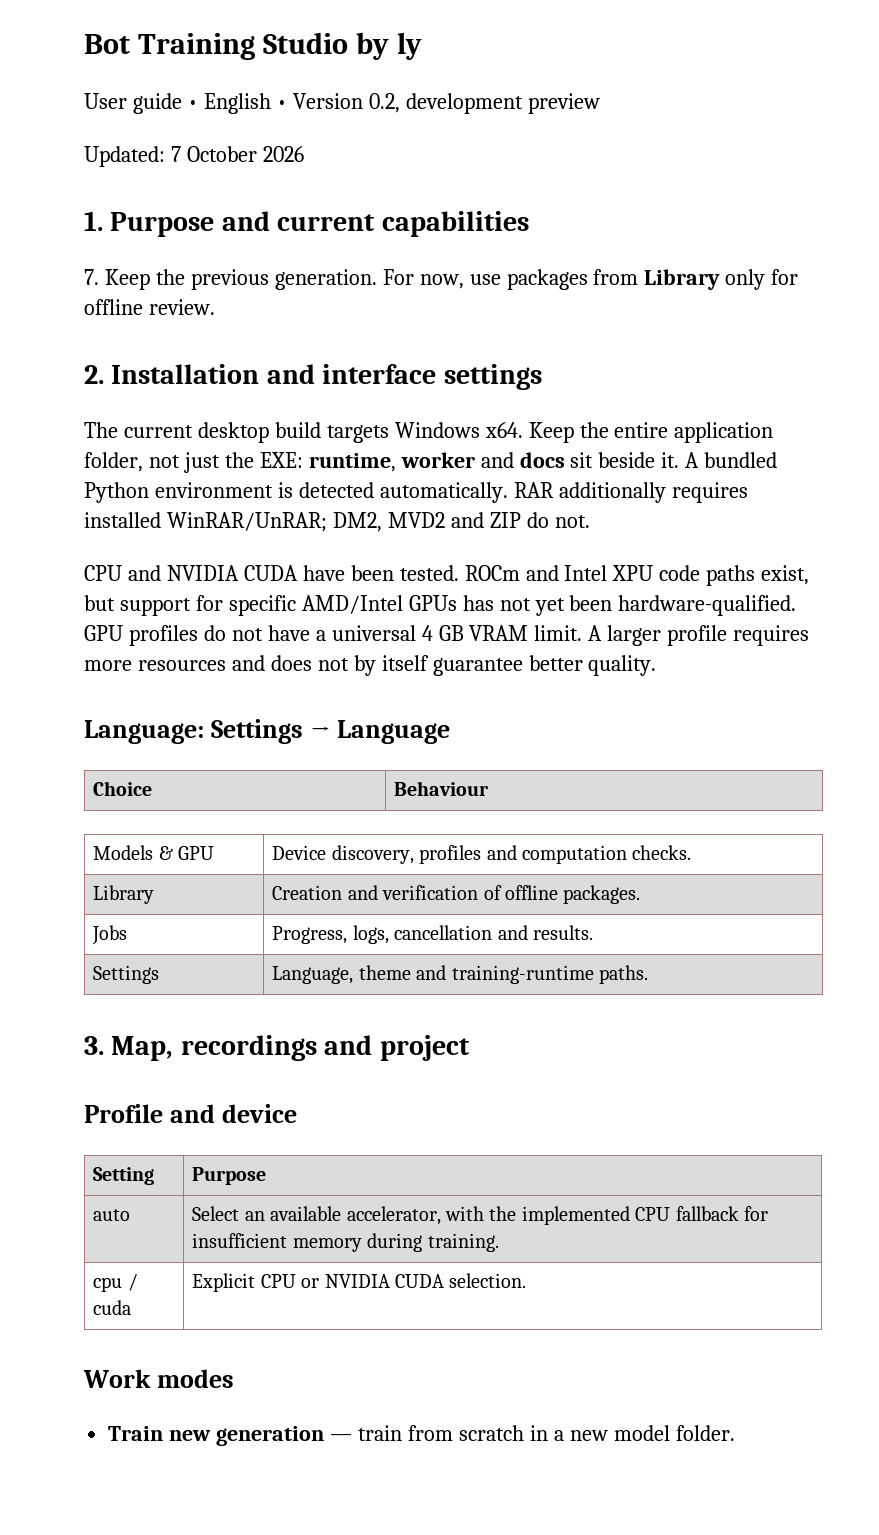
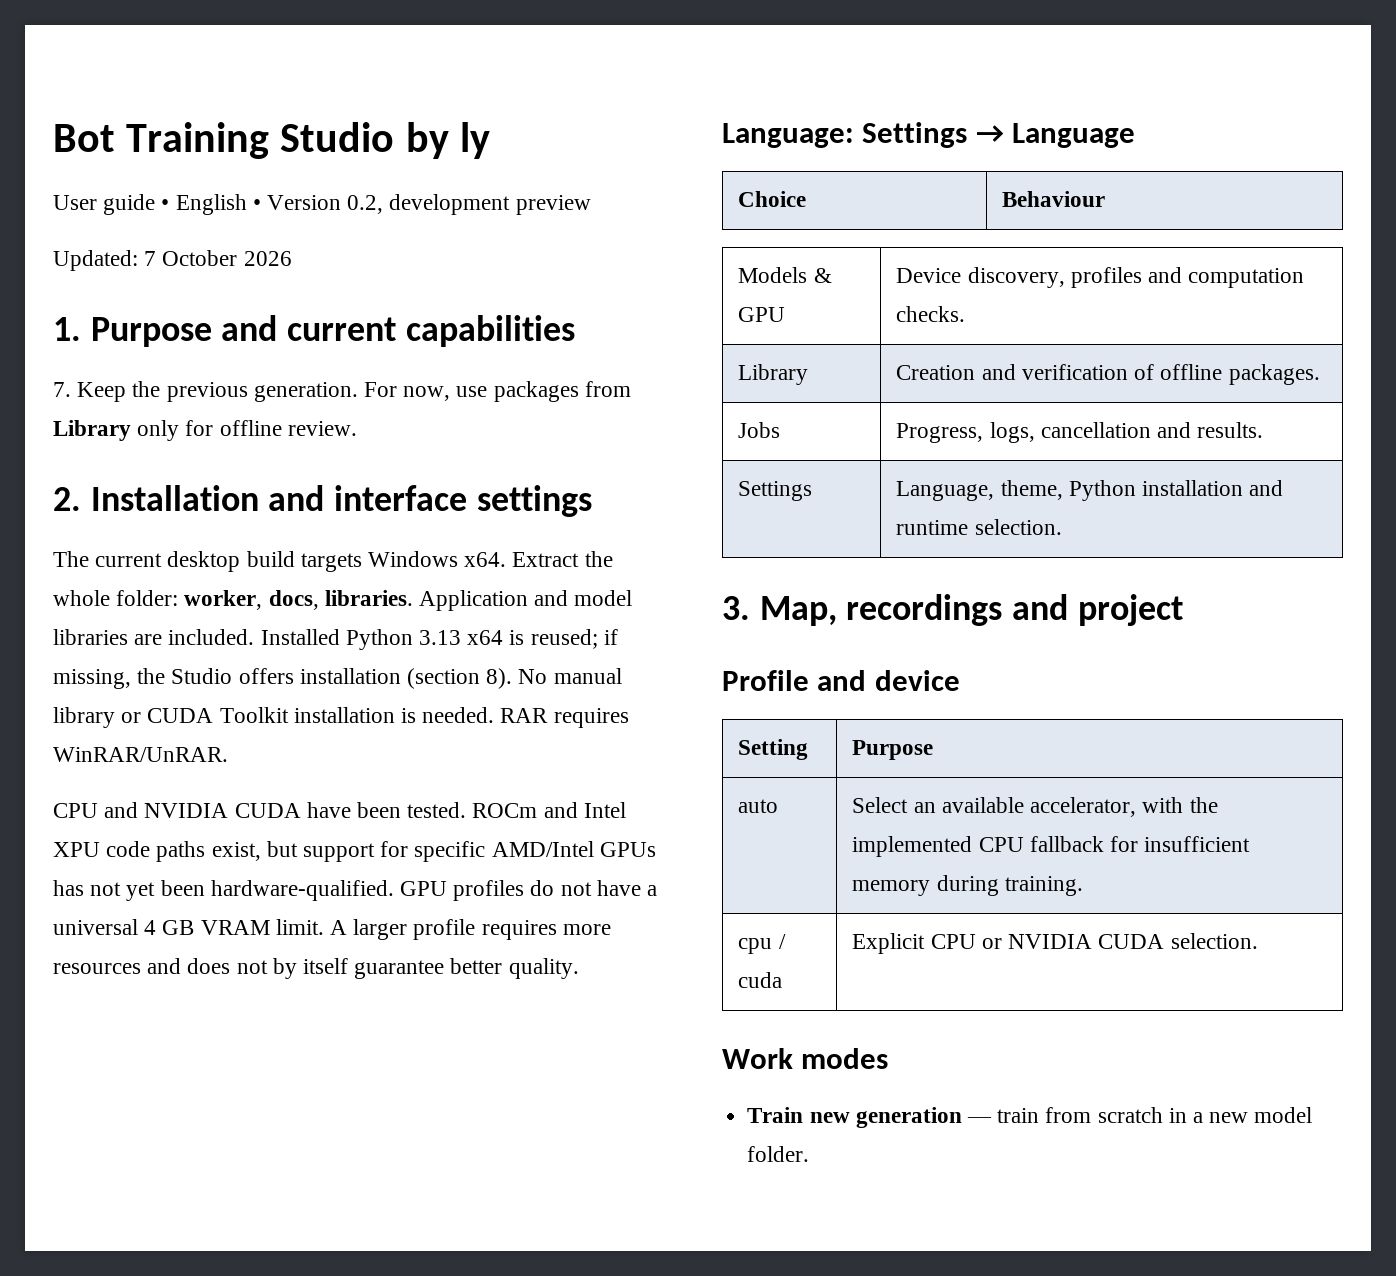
[528,422,774,443] [84,452,778,473] [84,482,748,503] [84,512,590,532] Keep the entire application folder, not just the EXE: runtime, worker and docs sit beside it. A bundled Python environment is detected automatically. RAR additionally requires installed WinRAR/UnRAR; DM2, MVD2 and ZIP do not. -> [512,551,613,567] [53,590,633,611] [53,629,618,650] [53,668,622,689] [53,707,629,728] [53,747,228,762] Extract the whole folder: worker, docs, libraries. Application and model libraries are included. Installed Python 3.13 x64 is reused; if missing, the Studio offers installation (section 8). No manual library or CUDA Toolkit installation is needed. RAR requires WinRAR/UnRAR.
[358,965,648,984] theme and training-runtime paths. -> [1000,480,1284,501] [896,519,1062,535] theme, Python installation and runtime selection.

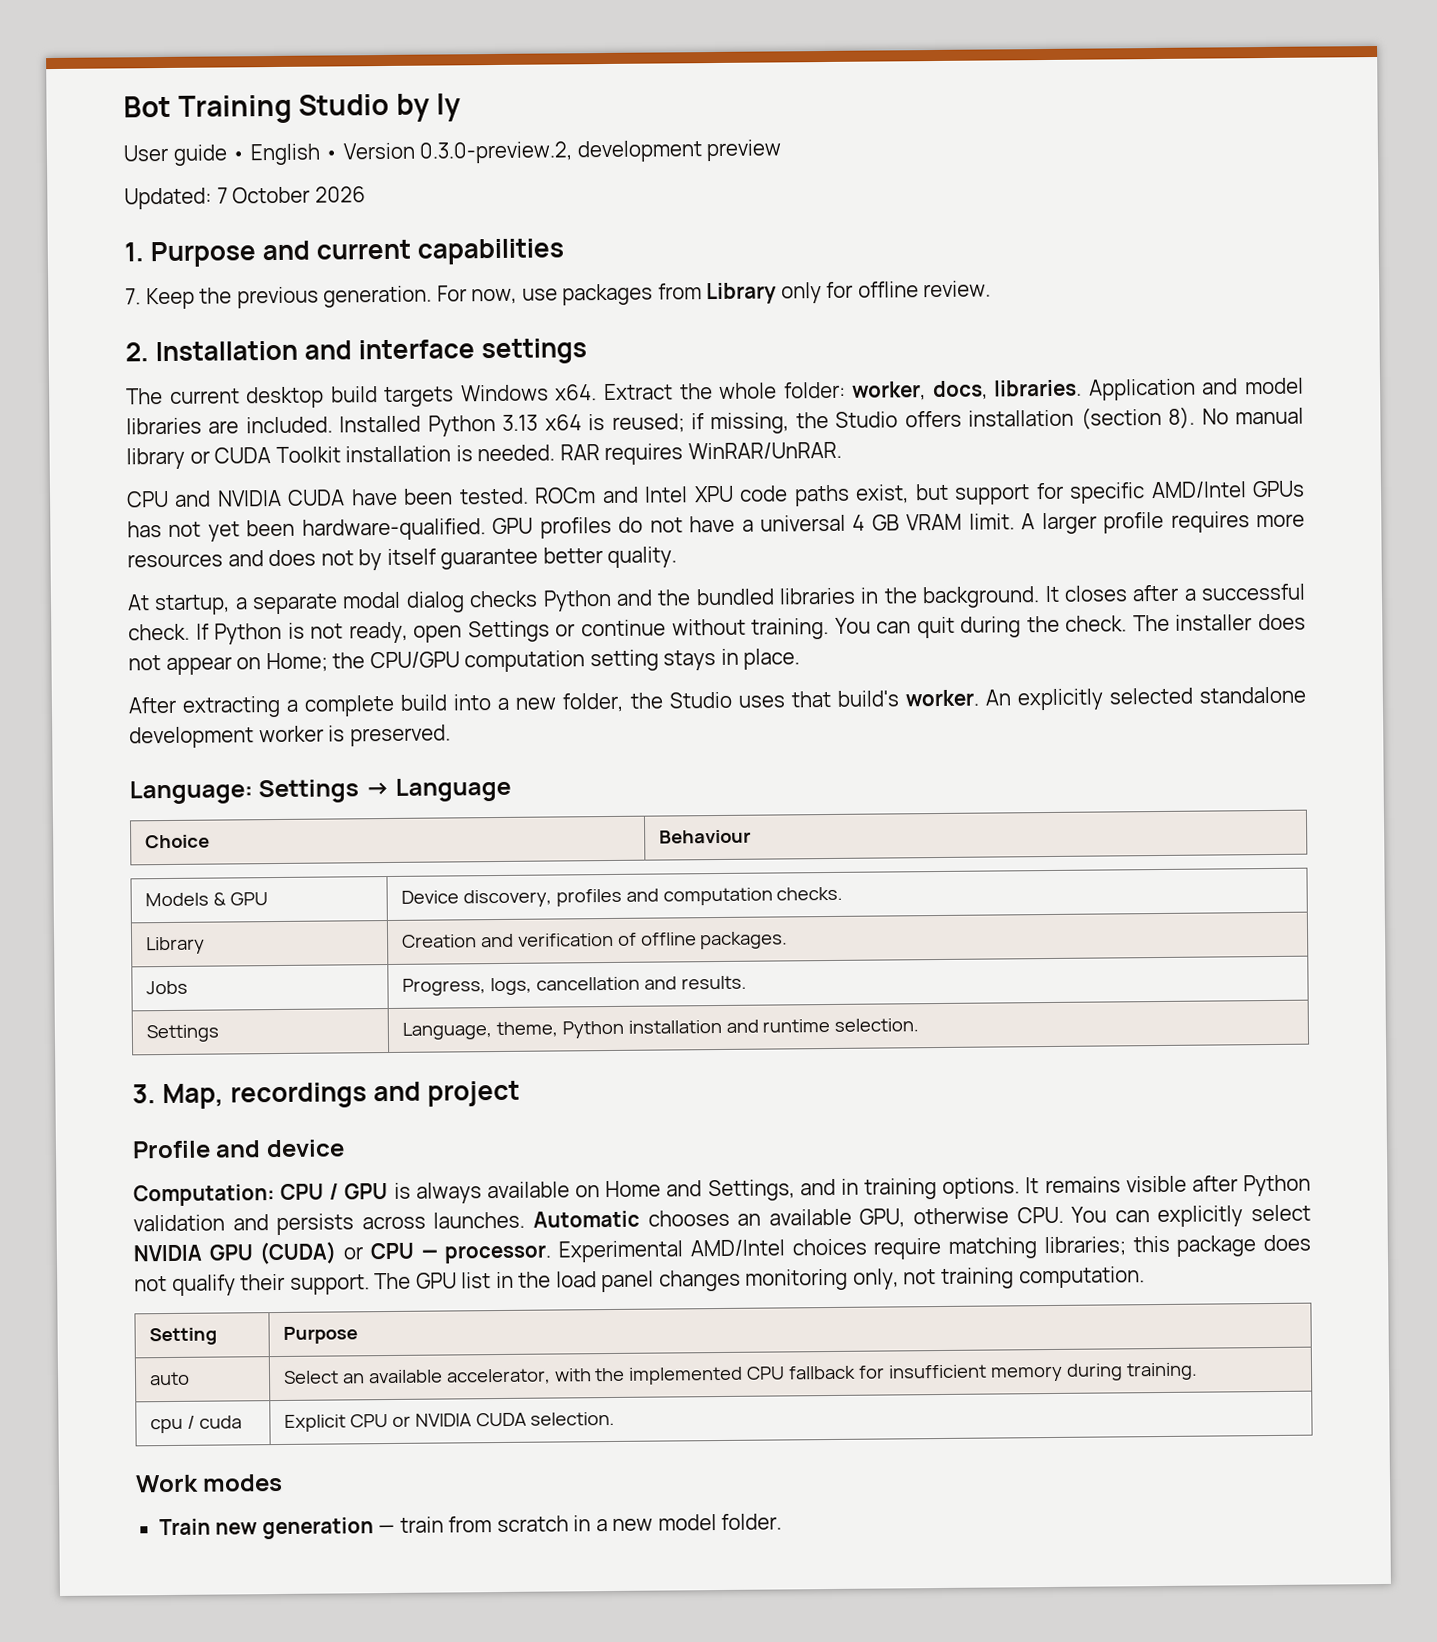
[347,195,384,214] 0.2, -> [419,141,574,164] 0.3.0-preview.2,
(579, 968) none -> [127,583,1306,616] [128,613,1306,645] [128,648,801,676] [128,686,1306,718] [129,724,451,749] // At startup, a separate modal dialog checks Python and the bundled libraries in the background. It closes after a successful check. If Python is not ready, open Settings or continue without training. You can quit during the check. The installer does not appear on Home; the CPU/GPU computation setting stays in place. // After extracting a complete build into a new folder, the Studio uses that build's worker. An explicitly selected standalone development worker is preserved.
(960, 680) none -> [133,1174,1311,1207] [133,1204,1312,1236] [133,1234,1312,1265] [134,1266,1145,1296] // Computation: CPU / GPU is always available on Home and Settings, and in training options. It remains visible after Python validation and persists across launches. Automatic chooses an available GPU, otherwise CPU. You can explicitly select NVIDIA GPU (CUDA) or CPU — processor. Experimental AMD/Intel choices require matching libraries; this package does not qualify their support. The GPU list in the load panel changes monitoring only, not training computation.

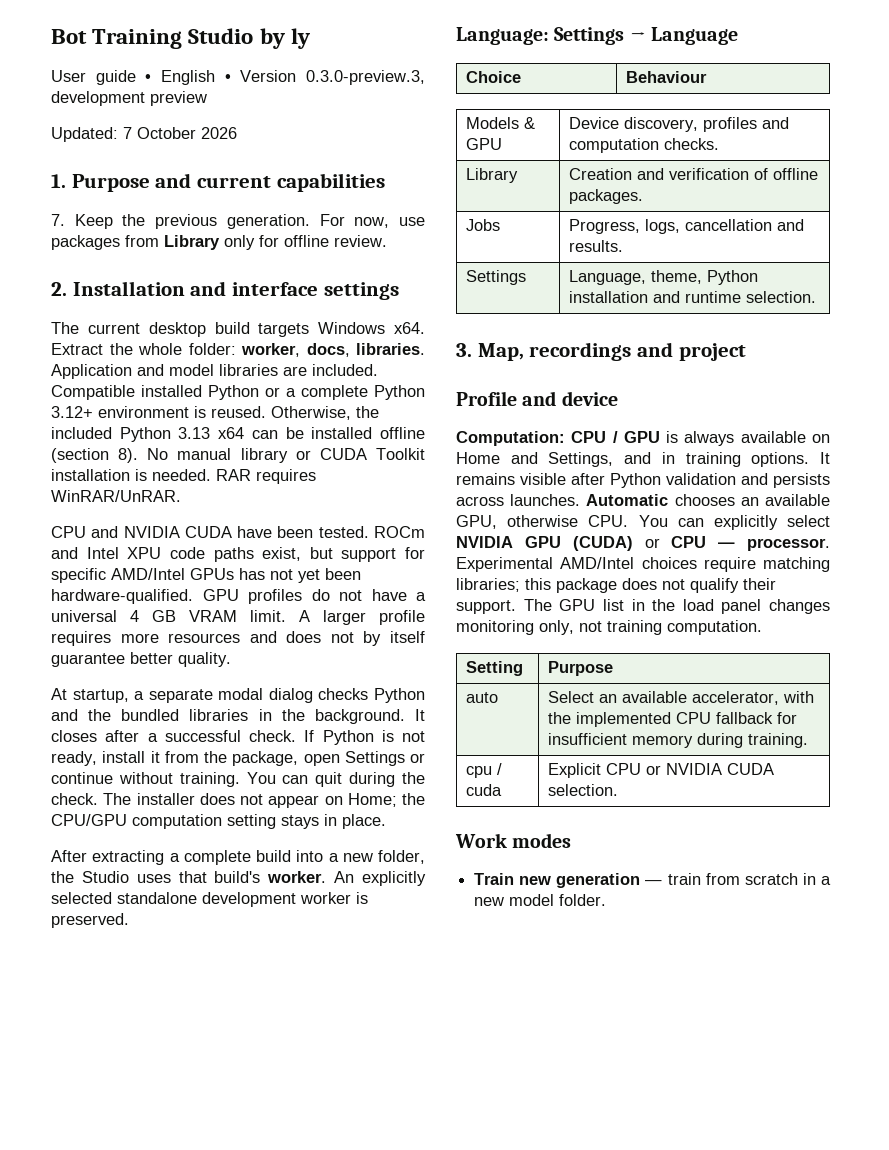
[419,141,574,164] 0.3.0-preview.2, -> [306,70,425,85] 0.3.0-preview.3,
[339,409,1075,437] Installed Python 3.13 x64 is reused; if missing, the Studio offers installation -> [51,385,425,400] [51,406,379,420] [51,427,425,442] Compatible installed Python or a complete Python 3.12+ environment is reused. Otherwise, the included Python 3.13 x64 can be installed offline
(408, 632) none -> [102,751,299,766] install it from the package,

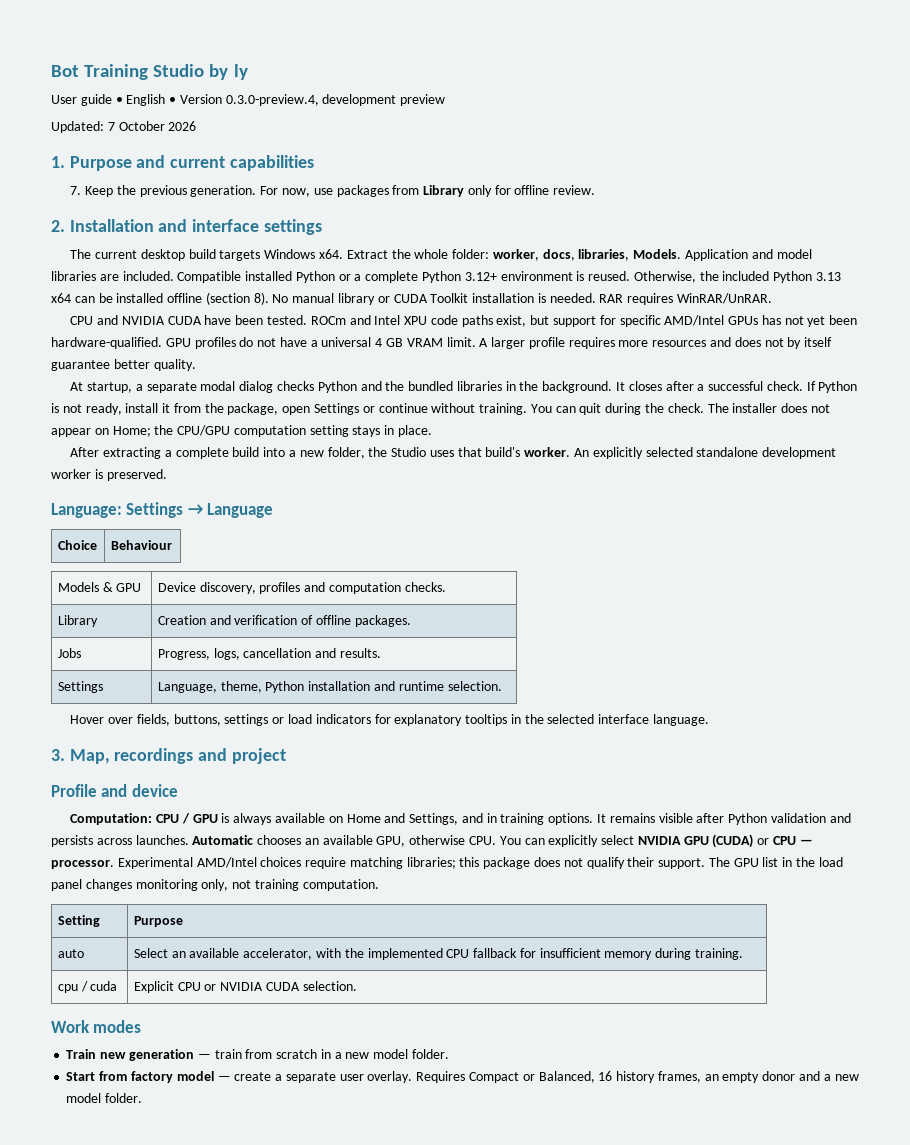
[306,70,425,85] 0.3.0-preview.3, -> [225,94,319,106] 0.3.0-preview.4,
[356,343,425,355] libraries. -> [578,249,682,261] libraries, Models.
(817, 297) none -> [70,714,710,726] // Hover over fields, buttons, settings or load indicators for explanatory tooltips in the selected interface language.
(607, 900) none -> [66,1071,859,1083] [66,1093,143,1103] // Start from factory model — create a separate user overlay. Requires Compact or Balanced, 16 history frames, an empty donor and a new model folder.

